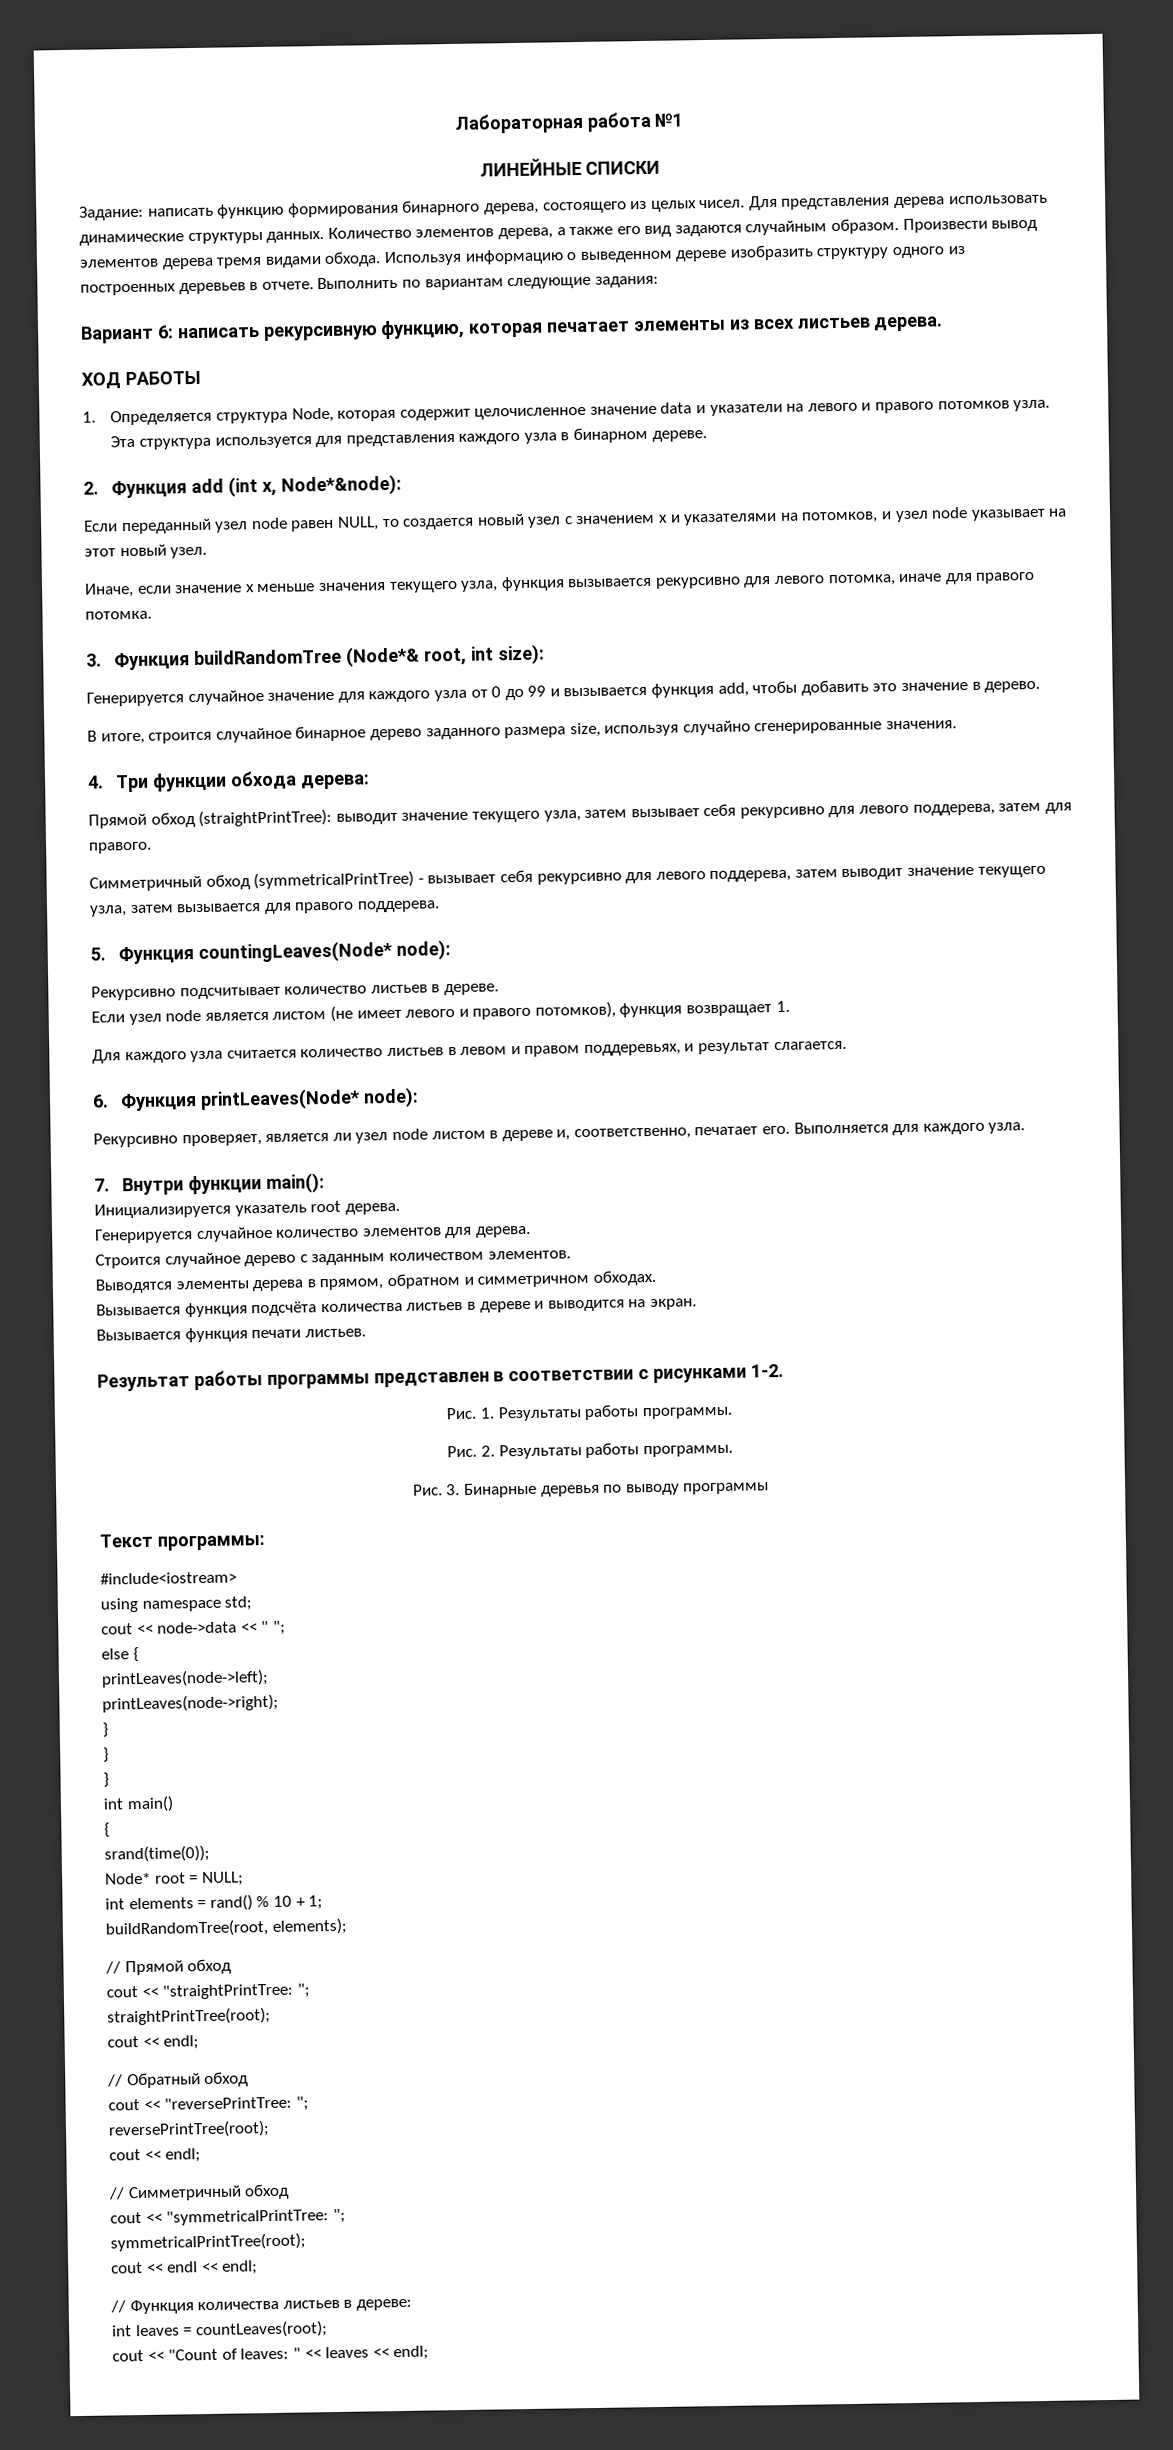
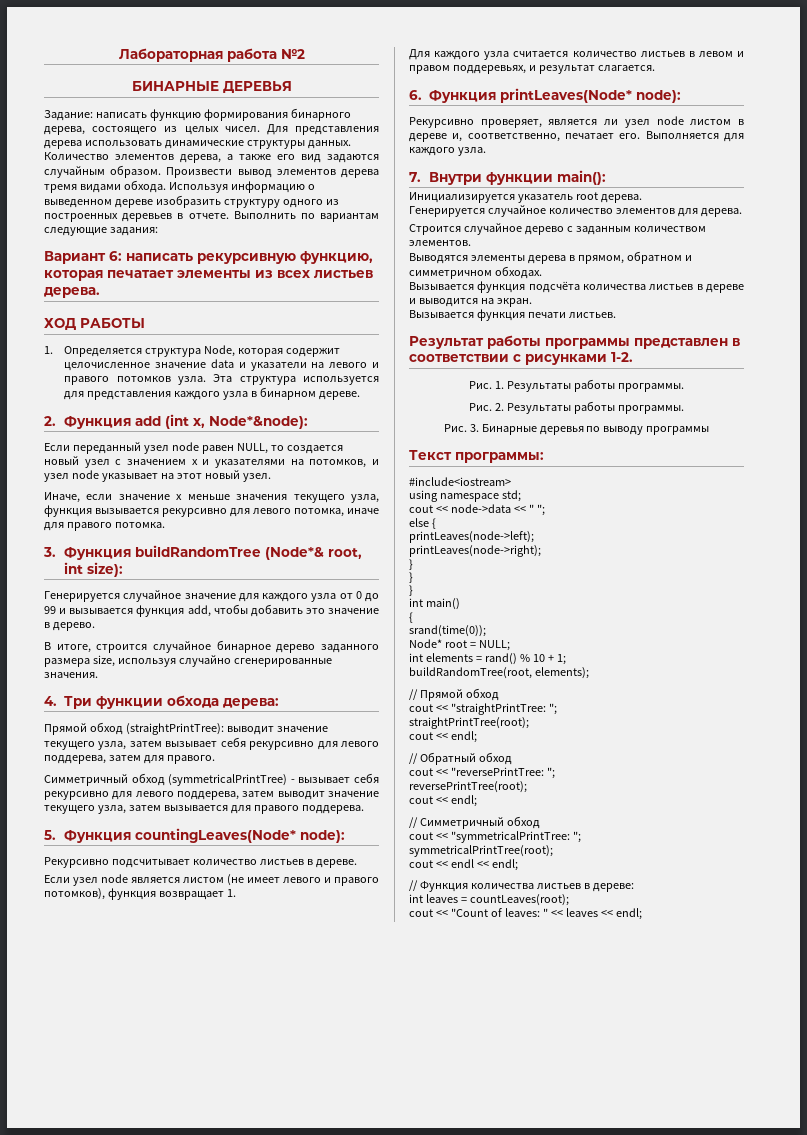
[654,113,684,127] [479,157,661,177] №1 // ЛИНЕЙНЫЕ СПИСКИ -> [280,49,305,59] [131,81,292,93] №2 // БИНАРНЫЕ ДЕРЕВЬЯ

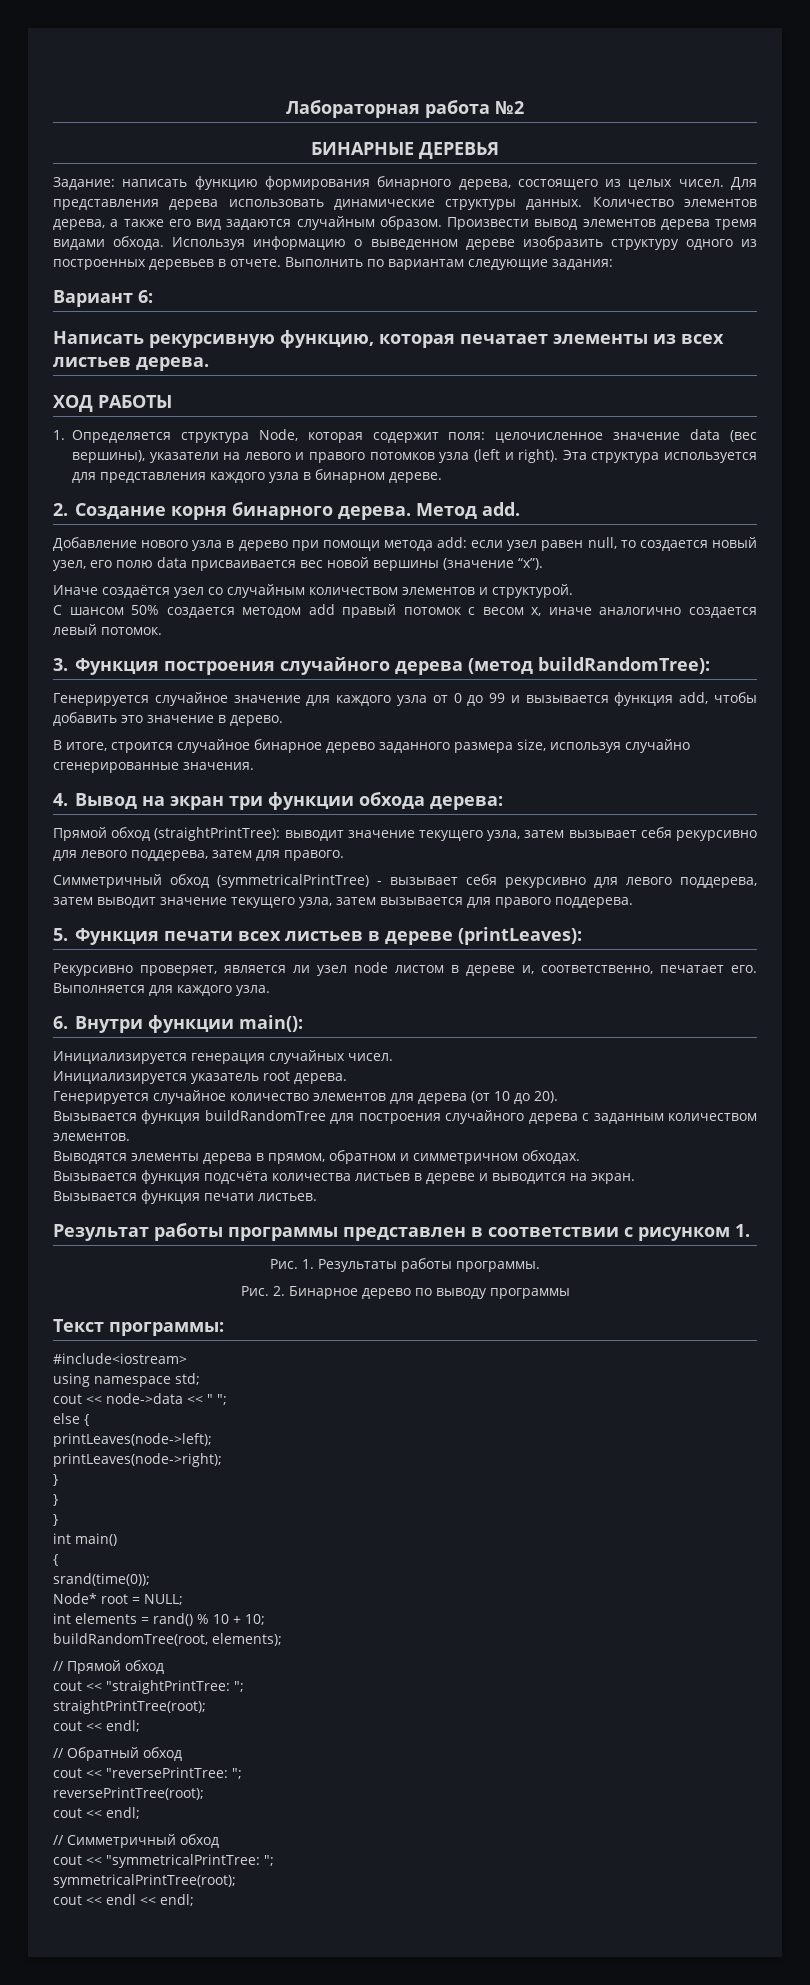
[126,253,193,261] написать -> [53,331,144,344] // Написать
(341, 352) none -> [448,432,486,440] поля:
[238,362,246,368] и -> [730,430,758,442] [72,450,145,463] (вес вершины),
[178,376,207,385] узла. -> [439,449,559,463] узла (left и right).
[64,414,309,429] [44,442,343,454] [44,456,379,468] [44,470,271,482] [44,492,379,503] [44,505,379,517] [44,522,165,531] [43,545,363,560] [64,562,124,577] Функция add (int x, Node*&node): // Если переданный узел node равен NULL, то создается новый узел с значением x и указателями на потомков, и узел node указывает на этот новый узел. // Иначе, если значение x меньше значения текущего узла, функция вызывается рекурсивно для левого потомка, иначе для правого потомка. // 3. Функция buildRandomTree (Node*& root, int size): -> [75,502,520,520] [53,537,757,551] [53,557,543,571] [53,584,573,598] [53,604,758,618] [53,624,162,635] [53,657,710,675] Создание корня бинарного дерева. Метод add. // Добавление нового узла в дерево при помощи метода add: если узел равен null, то создается новый узел, его полю data присваивается вес новой вершины (значение “x”). // Иначе создаётся узел со случайным количеством элементов и структурой. // C шансом 50% создается методом add правый потомок с весом x, иначе аналогично создается левый потомок. // 3. Функция построения случайного дерева (метод buildRandomTree):
[64,696,93,709] Три -> [75,793,263,810] Вывод на экран три
[135,828,346,843] [44,857,357,868] [44,874,379,886] [44,888,236,900] [409,49,744,60] [409,65,655,74] [409,88,682,103] countingLeaves(Node* node): // Рекурсивно подсчитывает количество листьев в дереве. // Если узел node является листом (не имеет левого и правого потомков), функция возвращает 1. // Для каждого узла считается количество листьев в левом и правом поддеревьях, и результат слагается. // 6. Функция printLeaves(Node* node): -> [164,927,582,945] печати всех листьев в дереве (printLeaves):
[409,172,421,182] 7. -> [53,1016,68,1029] 6.
(607, 177) none -> [53,1050,393,1064] // Инициализируется генерация случайных чисел.
[700,208,742,217] [409,223,564,235] дерева. // Строится случайное дерево -> [418,1091,558,1104] [53,1110,578,1124] дерева (от 10 до 20). // Вызывается функция buildRandomTree для построения случайного дерева
[525,352,633,365] рисунками 1-2. -> [638,1224,750,1241] рисунком 1.
[507,401,684,414] [443,424,584,435] Результаты работы программы. // Рис. 3. Бинарные деревья -> [288,1286,411,1299] Бинарное дерево
[556,654,566,665] 1; -> [245,1614,265,1625] 10;
[409,880,634,892] [409,894,569,906] [409,908,642,920] // // Функция количества листьев в дереве: // int leaves = countLeaves(root); // cout << "Count of leaves: " << leaves << endl; -> (194, 1900) none

